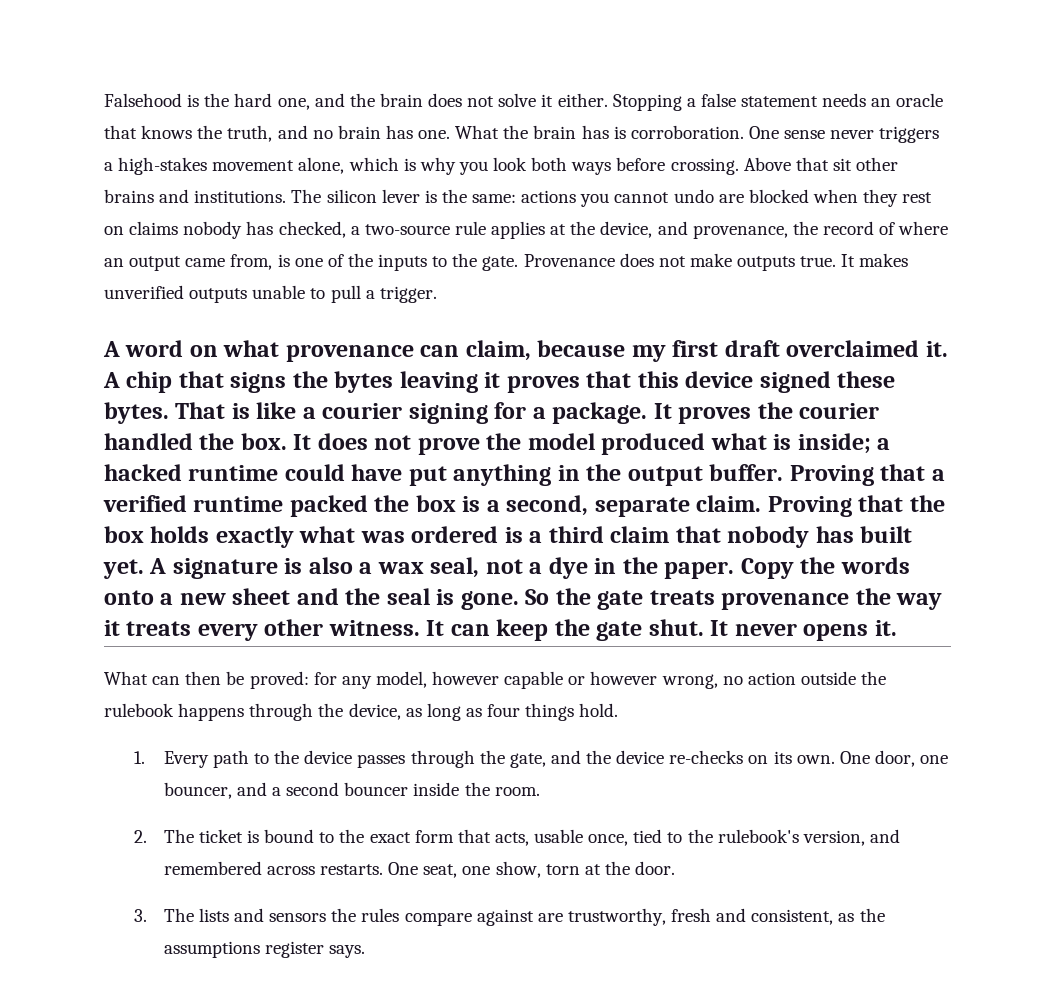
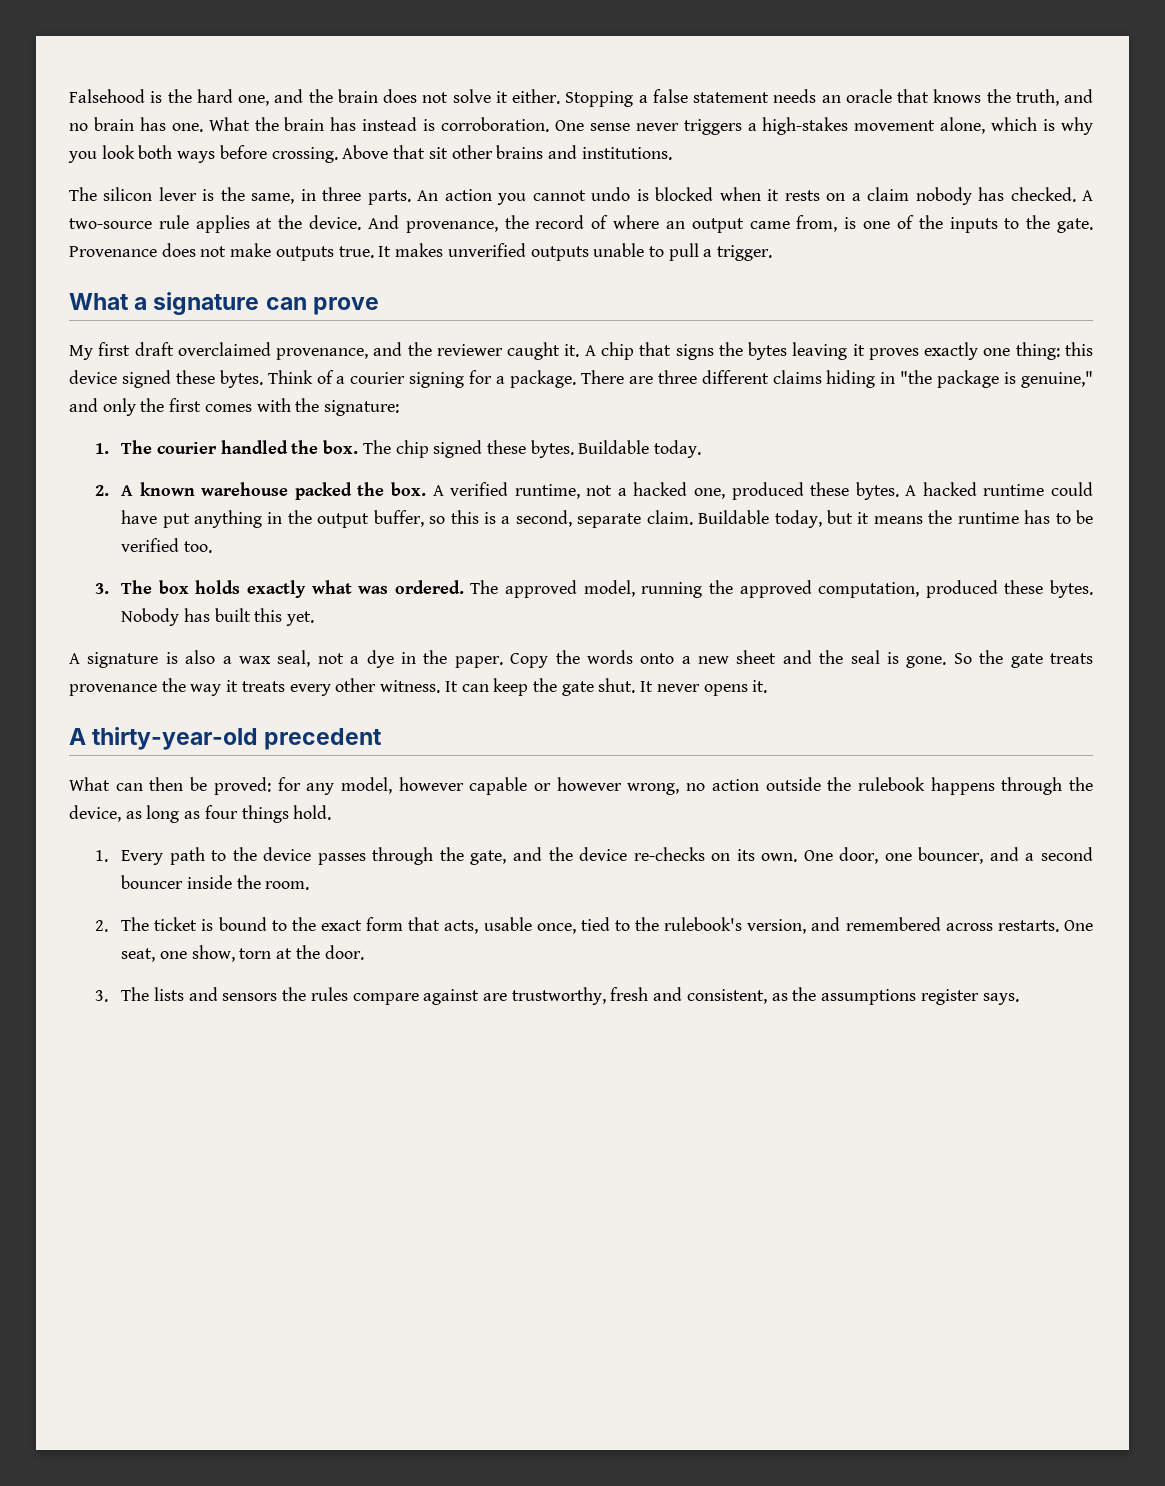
(609, 132) none -> [362,117,418,131] instead
(287, 196) none -> (672, 153) //
[472,190,577,203] same: actions -> [251,187,492,205] same, in three parts. An action
[718,194,744,203] are -> [636,189,649,201] is
[863,189,933,207] [104,221,360,239] they rest on claims nobody has checked, a -> [767,187,1094,205] it rests on a claim nobody has checked. A
[600,221,688,238] device, and -> [309,215,399,230] device. And
[103,340,920,362] A word on what provenance can claim, because my first draft overclaimed -> [69,292,379,315] [69,342,561,360] What a signature can prove // My first draft overclaimed provenance, and the reviewer caught
[586,371,632,388] that -> [924,342,1060,360] exactly one thing:
[175,402,297,419] That is like -> [267,370,334,384] Think of
[653,402,880,424] [104,433,891,455] It proves the courier handled the box. It does not prove the model produced what is inside; a -> [580,370,1093,388] [69,398,400,416] [95,440,702,458] [95,482,917,500] There are three different claims hiding in "the package is genuine," and only the first comes with the signature: // 1. The courier handled the box. The chip signed these bytes. Buildable today. // 2. A known warehouse packed the box. A verified runtime, not a hacked one, produced these bytes. A
[709,464,945,486] [103,495,456,517] buffer. Proving that a verified runtime packed the box -> [373,510,479,527] buffer, so this
[767,495,945,517] Proving that the -> [698,510,1093,528] [121,538,212,553] [95,580,153,594] Buildable today, but it means the runtime has to be verified too. // 3. The
[411,526,810,548] ordered is a third claim that nobody -> [394,580,1093,598] [121,608,180,626] ordered. The approved model, running the approved computation, produced these bytes. Nobody
(913, 534) none -> [254,608,283,622] this
(144, 569) none -> (315, 618) //
(897, 628) none -> [69,727,383,750] // A thirty-year-old precedent

